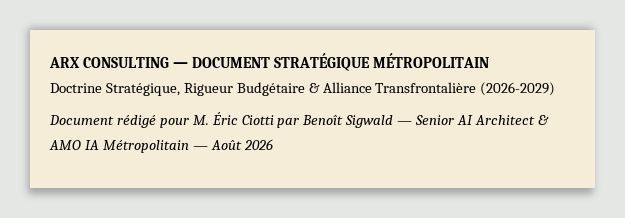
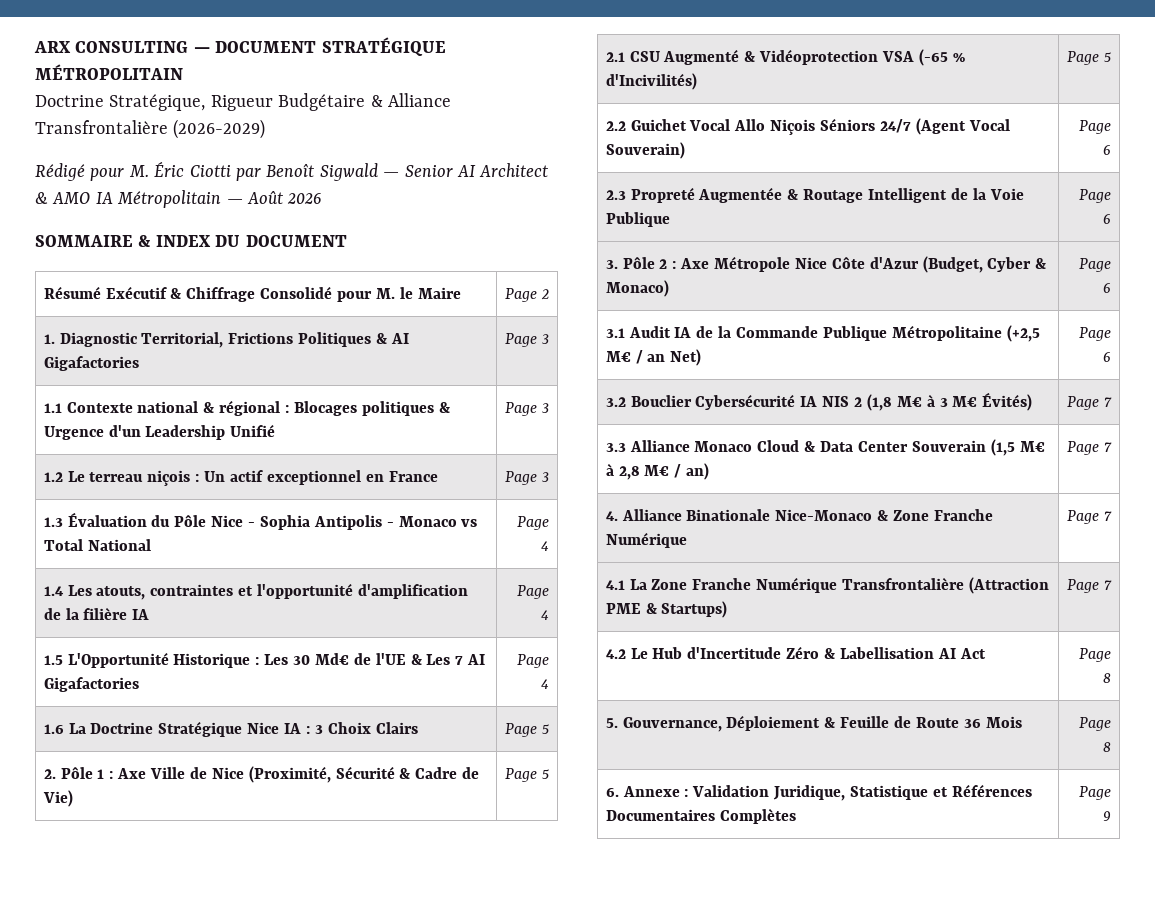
[49,115,156,128] Document rédigé -> [35,163,85,181] Rédigé
(273, 144) none -> [35,235,347,247] [43,286,461,302] [505,288,550,302] [43,332,409,348] [43,356,139,371] [505,333,550,347] [43,400,450,416] [43,424,276,440] [505,402,550,416] [43,470,438,486] [505,471,550,485] [43,512,478,530] [43,539,151,551] [517,516,550,530] [541,541,550,551] [43,583,468,600] [43,607,150,620] [517,585,550,599] [541,610,550,620] [43,652,486,668] [43,677,139,692] [517,654,550,668] [541,679,550,689] [43,721,418,737] [505,723,550,737] [43,766,480,783] [42,790,73,807] [505,768,550,782] [605,49,965,66] [605,73,697,90] [1067,51,1112,65] [605,118,1010,135] [605,142,685,159] [1079,120,1112,134] [1103,145,1112,155] [605,187,1024,203] [605,212,670,227] [1079,189,1112,203] [1103,214,1112,224] [605,256,1047,273] [605,280,669,297] [1079,258,1112,272] [1103,283,1112,293] [605,325,1040,342] [605,349,702,366] [1079,327,1112,341] [1103,352,1112,362] [605,392,1033,411] [1067,396,1113,410] [605,439,1045,456] [605,463,710,480] [1067,441,1113,455] [605,509,993,521] [605,532,687,548] [1067,510,1113,524] [605,577,1049,594] [605,601,728,618] [1067,579,1113,593] [605,646,986,659] [1079,648,1112,662] [1103,673,1112,683] [605,715,1022,732] [1079,717,1112,731] [1103,742,1112,752] [605,784,1032,801] [605,808,796,824] [1079,786,1112,800] [1103,811,1112,821] // SOMMAIRE & INDEX DU DOCUMENT // Résumé Exécutif & Chiffrage Consolidé pour M. le Maire | Page 2 // 1. Diagnostic Territorial, Frictions Politiques & AI Gigafactories | Page 3 // 1.1 Contexte national & régional : Blocages politiques & Urgence d'un Leadership Unifié | Page 3 // 1.2 Le terreau niçois : Un actif exceptionnel en France | Page 3 // 1.3 Évaluation du Pôle Nice - Sophia Antipolis - Monaco vs Total National | Page 4 // 1.4 Les atouts, contraintes et l'opportunité d'amplification de la filière IA | Page 4 // 1.5 L'Opportunité Historique : Les 30 Md€ de l'UE & Les 7 AI Gigafactories | Page 4 // 1.6 La Doctrine Stratégique Nice IA : 3 Choix Clairs | Page 5 // 2. Pôle 1 : Axe Ville de Nice (Proximité, Sécurité & Cadre de Vie) | Page 5 // 2.1 CSU Augmenté & Vidéoprotection VSA (-65 % d'Incivilités) | Page 5 // 2.2 Guichet Vocal Allo Niçois Séniors 24/7 (Agent Vocal Souverain) | Page 6 // 2.3 Propreté Augmentée & Routage Intelligent de la Voie Publique | Page 6 // 3. Pôle 2 : Axe Métropole Nice Côte d'Azur (Budget, Cyber & Monaco) | Page 6 // 3.1 Audit IA de la Commande Publique Métropolitaine (+2,5 M€ / an Net) | Page 6 // 3.2 Bouclier Cybersécurité IA NIS 2 (1,8 M€ à 3 M€ Évités) | Page 7 // 3.3 Alliance Monaco Cloud & Data Center Souverain (1,5 M€ à 2,8 M€ / an) | Page 7 // 4. Alliance Binationale Nice-Monaco & Zone Franche Numérique | Page 7 // 4.1 La Zone Franche Numérique Transfrontalière (Attraction PME & Startups) | Page 7 // 4.2 Le Hub d'Incertitude Zéro & Labellisation AI Act | Page 8 // 5. Gouvernance, Déploiement & Feuille de Route 36 Mois | Page 8 // 6. Annexe : Validation Juridique, Statistique et Références Documentaires Complètes | Page 9

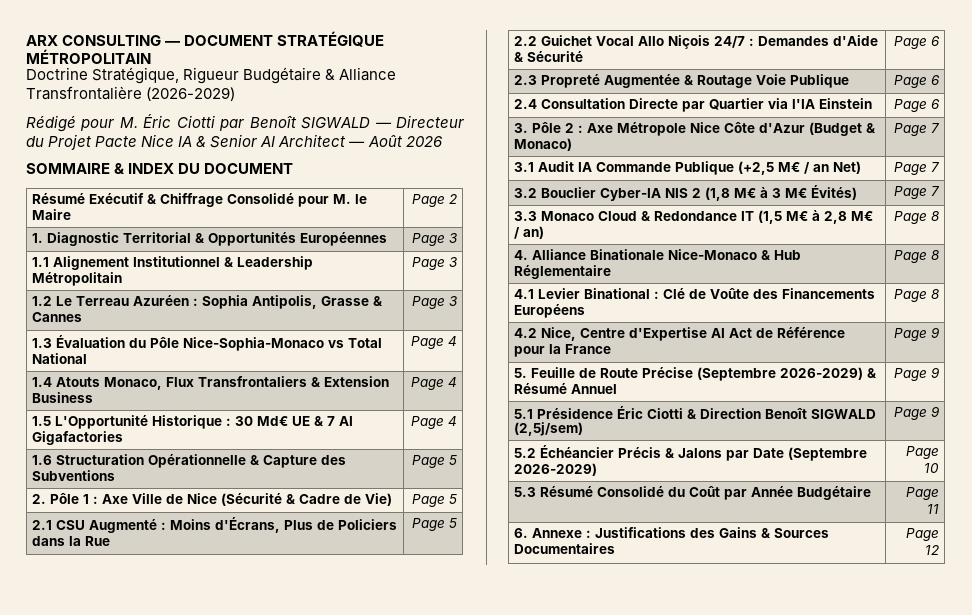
[319,163,549,181] [35,190,222,208] Sigwald — Senior AI Architect & AMO IA Métropolitain -> [301,115,465,129] [26,134,347,150] SIGWALD — Directeur du Projet Pacte Nice IA & Senior AI Architect
[141,332,409,348] [43,356,139,371] [505,333,550,347] [43,400,450,416] [43,424,276,440] [505,402,550,416] [43,470,438,486] Territorial, Frictions Politiques & AI Gigafactories | Page 3 // 1.1 Contexte national & régional : Blocages politiques & Urgence d'un Leadership Unifié | Page 3 // 1.2 Le terreau niçois : Un actif exceptionnel en France -> [123,232,388,246] [411,233,457,246] [32,256,314,270] [32,272,123,286] [411,257,457,270] [32,295,383,309] [32,312,83,322] Territorial & Opportunités Européennes | Page 3 // 1.1 Alignement Institutionnel & Leadership Métropolitain | Page 3 // 1.2 Le Terreau Azuréen : Sophia Antipolis, Grasse & Cannes
[211,515,457,530] Nice - Sophia Antipolis - Monaco -> [183,337,325,351] Nice-Sophia-Monaco
[67,583,468,600] [43,607,150,620] Les atouts, contraintes et l'opportunité d'amplification de la filière IA -> [56,376,390,390] [32,392,94,403] Atouts Monaco, Flux Transfrontaliers & Extension Business
[264,654,289,665] Les -> (232, 422) none
[353,653,451,665] de l'UE & Les -> [292,416,324,426] UE &
[68,721,418,737] La Doctrine Stratégique Nice IA : 3 Choix Clairs -> [56,454,347,468] [32,470,116,481] Structuration Opérationnelle & Capture des Subventions
[248,766,395,783] (Proximité, Sécurité -> [221,493,283,506] (Sécurité
[744,49,965,66] [605,73,697,90] & Vidéoprotection VSA (-65 % d'Incivilités) -> [161,517,398,533] [32,536,111,546] : Moins d'Écrans, Plus de Policiers dans la Rue
[820,118,1010,135] [605,142,685,159] Séniors 24/7 (Agent Vocal Souverain) -> [714,35,879,48] [514,51,584,62] 24/7 : Demandes d'Aide & Sécurité
[868,188,986,203] Intelligent de la -> (753, 81) none
(1112, 219) none -> [514,98,873,112] [893,99,940,112] // 2.4 Consultation Directe par Quartier via l'IA Einstein | Page 6
[922,256,1032,273] (Budget, Cyber -> [809,122,863,136] (Budget
[1103,283,1112,293] 6 -> [930,123,940,133] 7
[696,326,732,338] de la -> (593, 167) none
[891,325,1002,341] Métropolitaine -> (735, 168) none
[1103,352,1112,362] 6 -> [930,162,940,172] 7
[695,394,818,410] Cybersécurité IA -> [600,188,662,201] Cyber-IA
[629,440,690,452] Alliance -> (538, 216) none
[820,440,986,452] Data Center Souverain -> [654,211,755,221] Redondance IT
[1104,442,1113,452] 7 -> [930,211,940,221] 8
[893,509,993,521] [605,532,687,548] [1067,510,1113,524] [605,577,1049,594] [605,601,728,618] [1067,579,1113,593] [605,646,986,659] [1079,648,1112,662] [1103,673,1112,683] [605,715,1022,732] [1079,717,1112,731] [1103,742,1112,752] [605,784,1032,801] Zone Franche Numérique | Page 7 // 4.1 La Zone Franche Numérique Transfrontalière (Attraction PME & Startups) | Page 7 // 4.2 Le Hub d'Incertitude Zéro & Labellisation AI Act | Page 8 // 5. Gouvernance, Déploiement & Feuille de Route 36 Mois | Page 8 // 6. Annexe : Validation Juridique, Statistique et Références -> [774,250,802,260] [514,265,612,279] [893,250,940,263] [514,288,876,299] [514,304,586,318] [893,289,940,302] [514,327,846,341] [514,344,612,357] [893,327,940,341] [514,367,877,381] [514,383,618,394] [893,367,940,381] [514,406,877,419] [514,422,584,436] [893,406,940,420] [514,445,868,461] [514,463,598,476] [905,446,939,459] [923,463,939,473] [514,486,872,500] [905,487,939,500] [926,504,939,514] [514,527,830,538] Hub Réglementaire | Page 8 // 4.1 Levier Binational : Clé de Voûte des Financements Européens | Page 8 // 4.2 Nice, Centre d'Expertise AI Act de Référence pour la France | Page 9 // 5. Feuille de Route Précise (Septembre 2026-2029) & Résumé Annuel | Page 9 // 5.1 Présidence Éric Ciotti & Direction Benoît SIGWALD (2,5j/sem) | Page 9 // 5.2 Échéancier Précis & Jalons par Date (Septembre 2026-2029) | Page 10 // 5.3 Résumé Consolidé du Coût par Année Budgétaire | Page 11 // 6. Annexe : Justifications des Gains & Sources
[719,808,796,824] [1079,786,1112,800] [1103,811,1112,821] Complètes | Page 9 -> [905,528,939,541] [924,545,939,555] | Page 12

